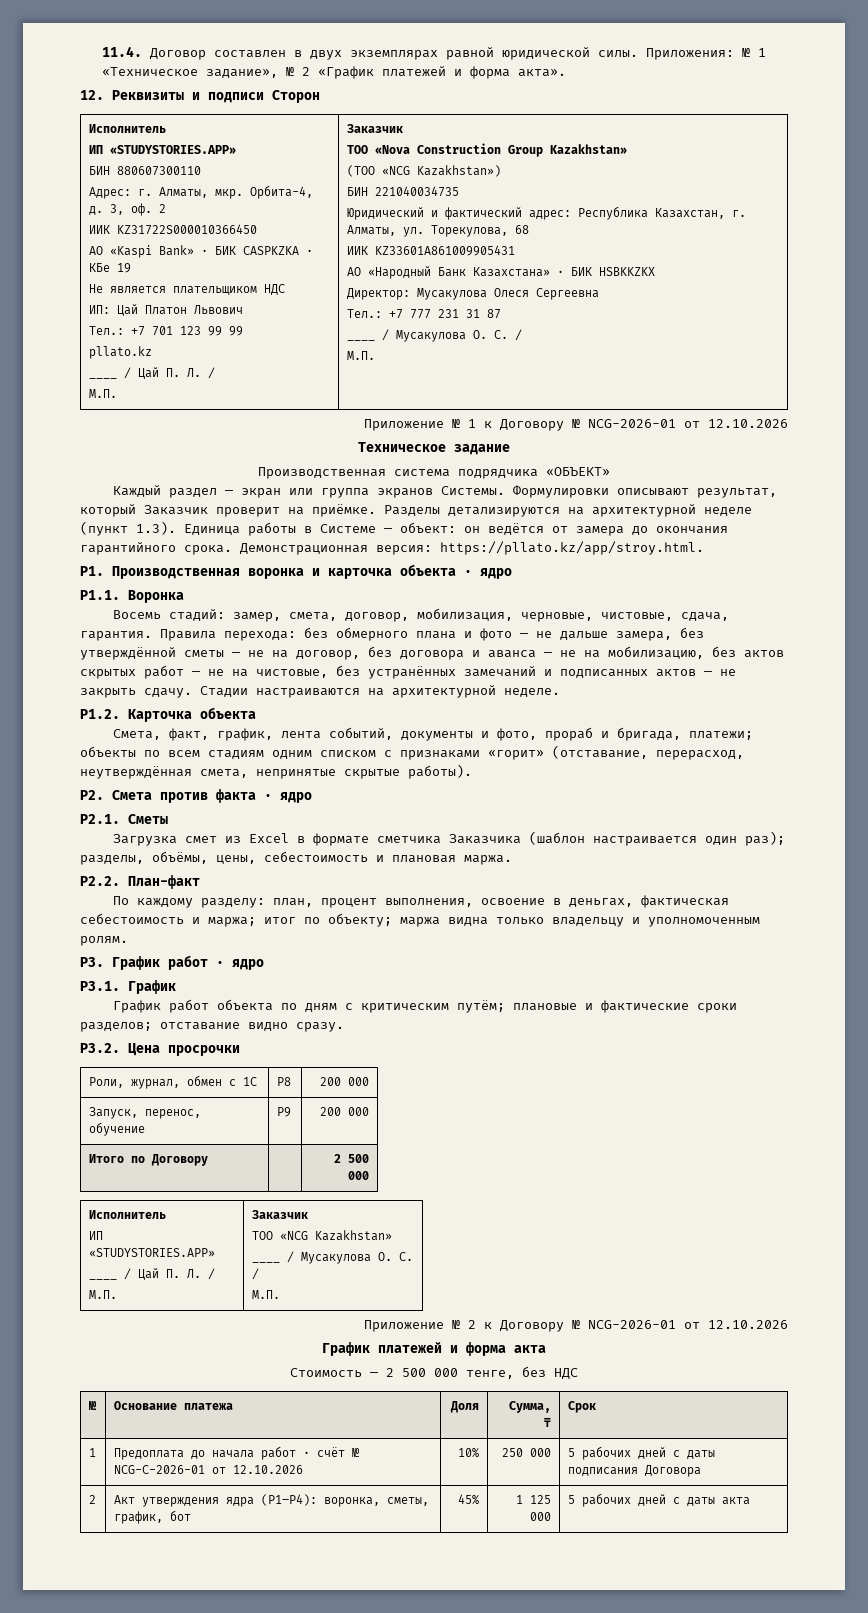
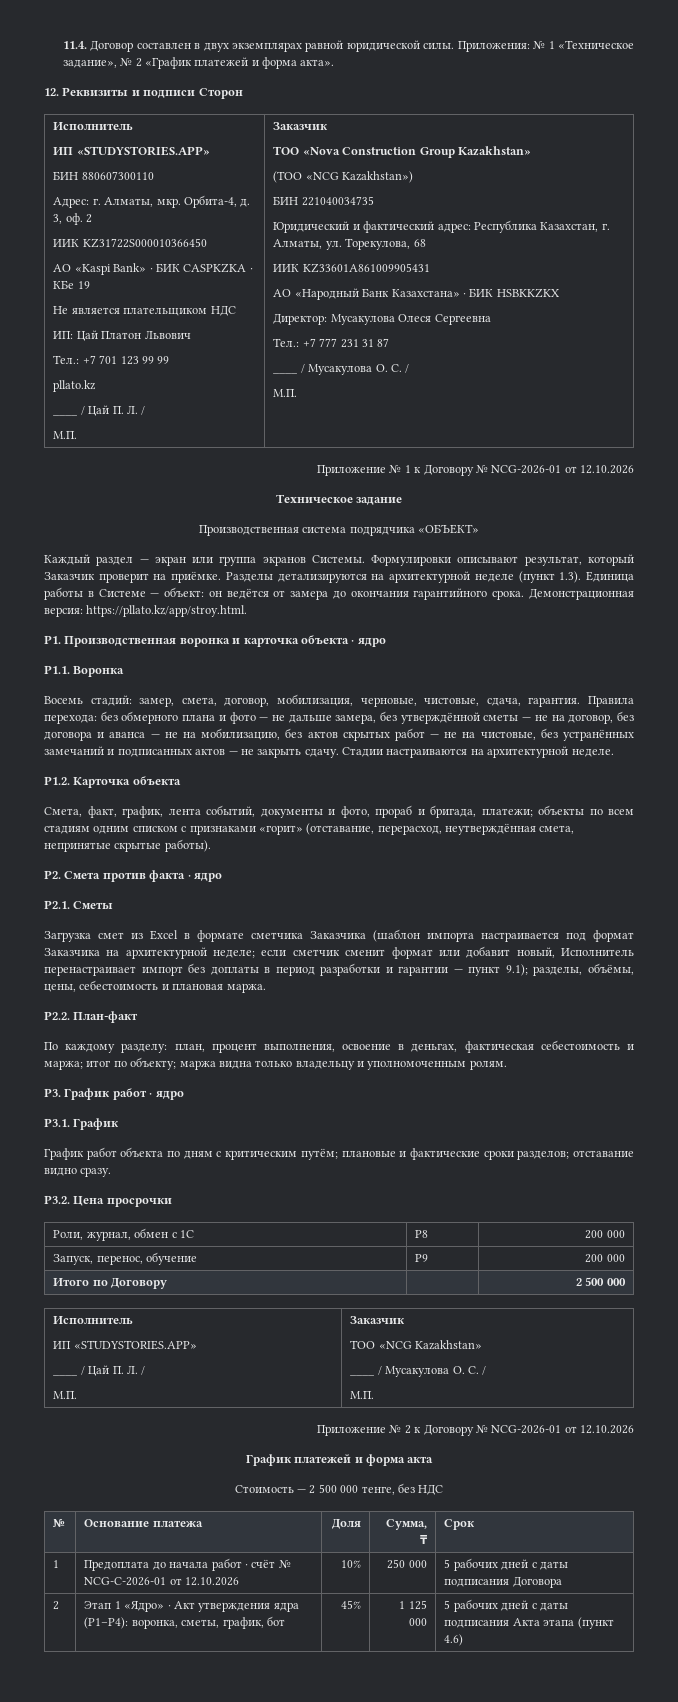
[592,831,785,846] настраивается один раз); -> [427,930,634,942] [44,946,635,959] [44,963,528,976] импорта настраивается под формат Заказчика на архитектурной неделе; если сметчик сменит формат или добавит новый, Исполнитель перенастраивает импорт без доплаты в период разработки и гарантии — пункт 9.1);
(96, 1499) none -> [84,1601,171,1612] Этап 1 «Ядро» ·
[721,1497,750,1505] акта -> [444,1617,614,1629] [444,1634,464,1646] подписания Акта этапа (пункт 4.6)

